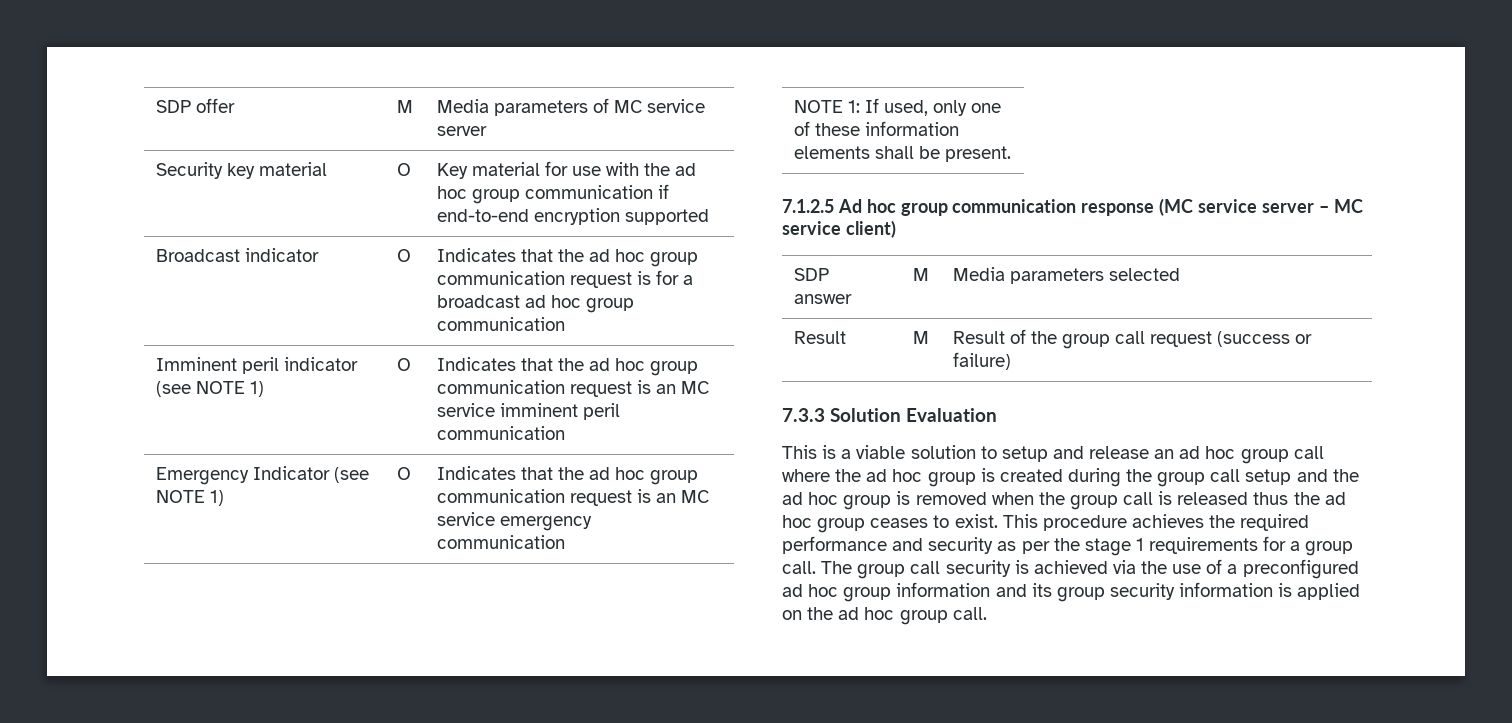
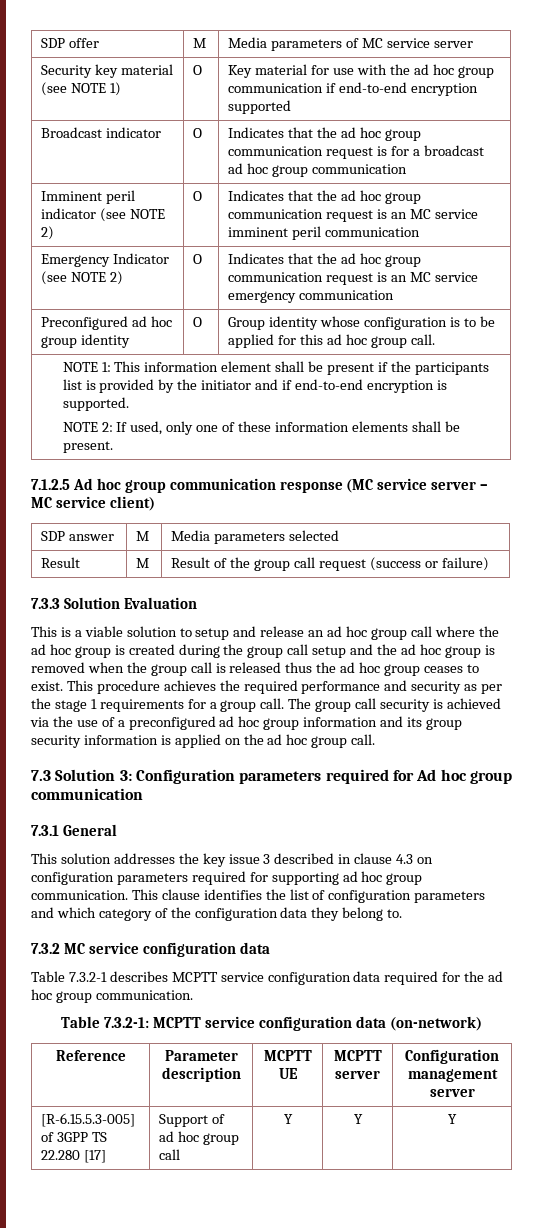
(327, 169) none -> [41,82,122,96] (see NOTE 1)
[249,381,264,397] 1) -> [41,226,55,240] 2)
[209,490,224,506] 1) -> [110,271,124,285] 2)
[793,100,860,113] NOTE 1: -> [41,316,173,330] [41,334,131,348] [193,317,203,327] [228,316,495,330] [228,334,435,348] [62,361,489,375] [62,379,447,393] [62,397,129,411] [62,422,113,432] Preconfigured ad hoc group identity | O | Group identity whose configuration is to be applied for this ad hoc group call. // NOTE 1: This information element shall be present if the participants list is provided by the initiator and if end-to-end encryption is supported. // NOTE 2:
(987, 613) none -> [31,769,512,784] [31,788,143,800] [31,824,118,836] [31,853,434,867] [31,871,423,885] [31,889,486,903] [31,907,403,921] [31,942,271,957] [31,971,504,985] [31,989,193,1003] [61,1016,482,1031] [55,1050,126,1061] [164,1050,238,1061] [161,1067,241,1082] [263,1050,312,1061] [278,1068,298,1079] [333,1050,382,1061] [335,1070,380,1079] [405,1049,499,1064] [407,1069,498,1082] [429,1088,475,1097] [41,1113,136,1127] [41,1132,108,1142] [41,1150,107,1163] [159,1114,226,1127] [159,1131,240,1145] [159,1149,181,1160] [283,1114,293,1124] [353,1114,363,1124] [448,1114,457,1124] // 7.3 Solution 3: Configuration parameters required for Ad hoc group communication // 7.3.1 General // This solution addresses the key issue 3 described in clause 4.3 on configuration parameters required for supporting ad hoc group communication. This clause identifies the list of configuration parameters and which category of the configuration data they belong to. // 7.3.2 MC service configuration data // Table 7.3.2-1 describes MCPTT service configuration data required for the ad hoc group communication. // Table 7.3.2-1: MCPTT service configuration data (on-network) // Reference | Parameter description | MCPTT UE | MCPTT server | Configuration management server // [R-6.15.5.3-005] of 3GPP TS 22.280 [17] | Support of ad hoc group call | Y | Y | Y

